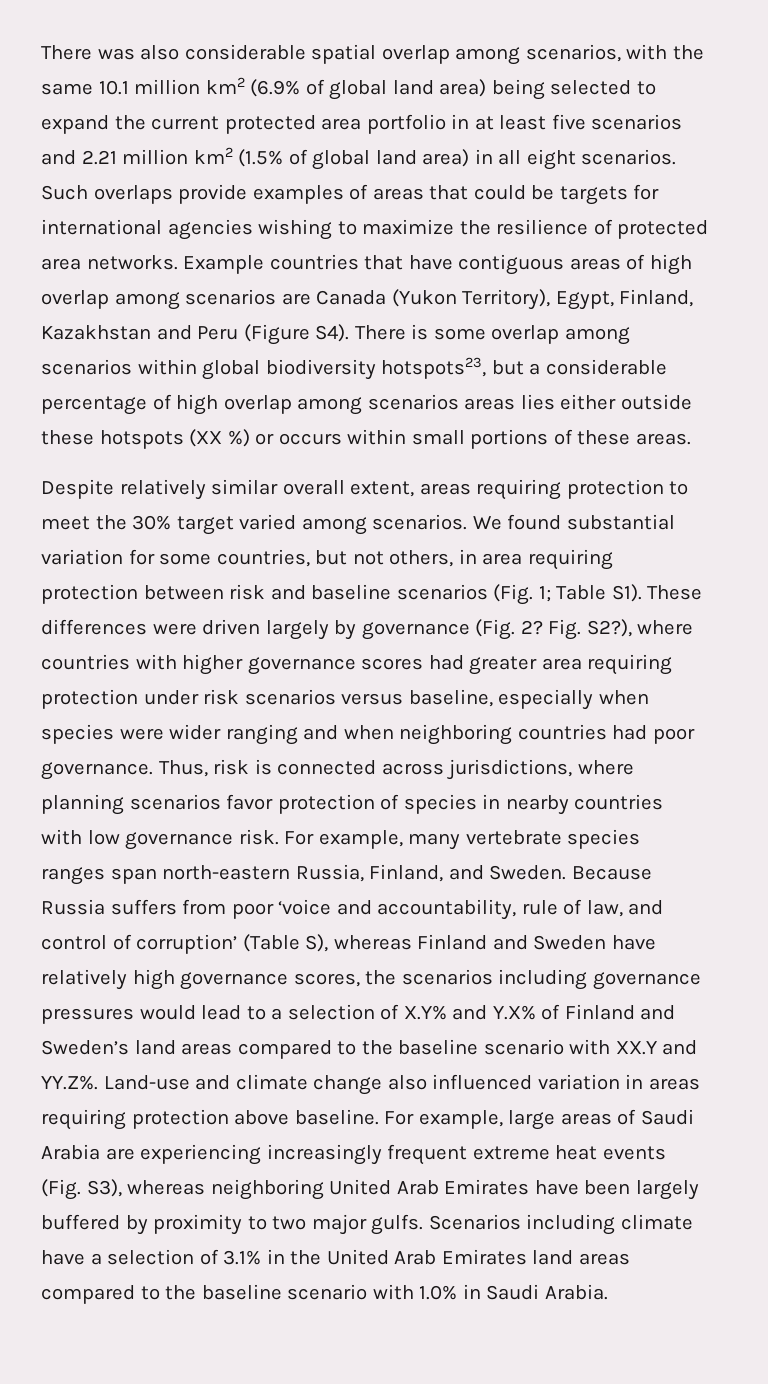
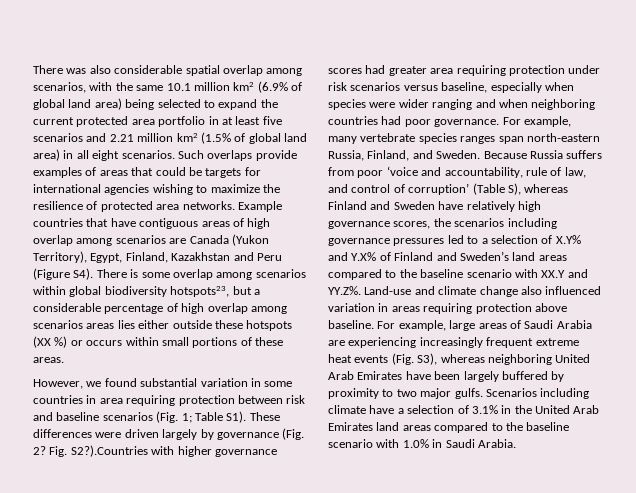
[41,479,689,500] [41,514,675,535] [41,549,454,567] Despite relatively similar overall extent, areas requiring protection to meet the 30% target varied among scenarios. We found substantial variation for some countries, but not others, -> [33,378,293,389] [33,395,83,404] However, we found substantial variation in some countries
[586,619,694,637] [41,654,130,670] S2?), where countries -> [70,445,148,457] S2?).Countries
[158,759,634,780] [41,794,664,815] [41,829,279,850] Thus, risk is connected across jurisdictions, where planning scenarios favor protection of species in nearby countries with low governance risk. -> (500, 123) none
[139,1005,242,1020] would lead -> [447,235,464,244] led

